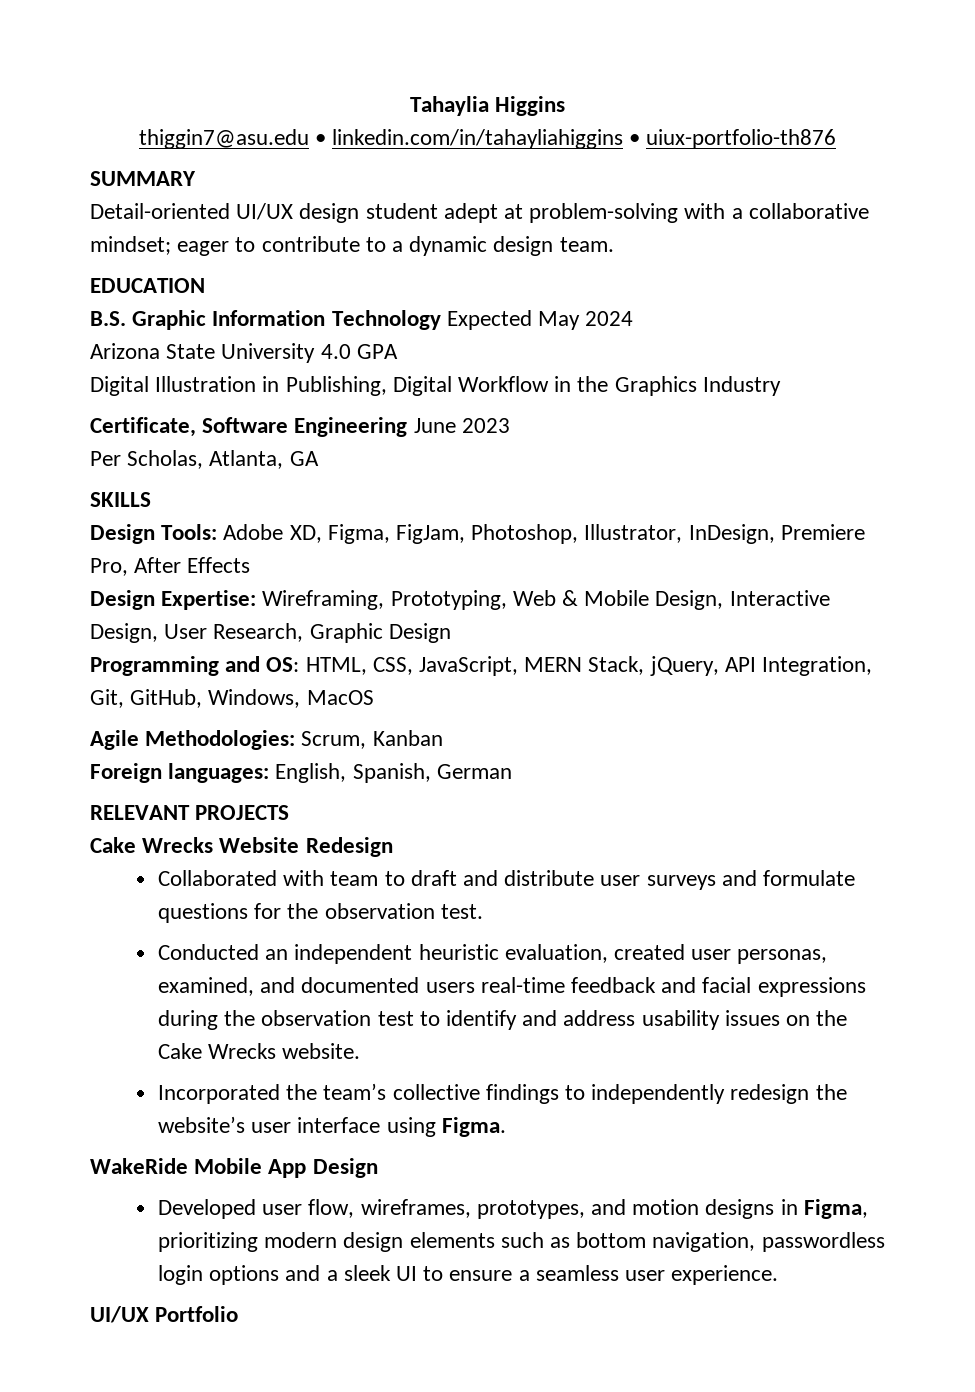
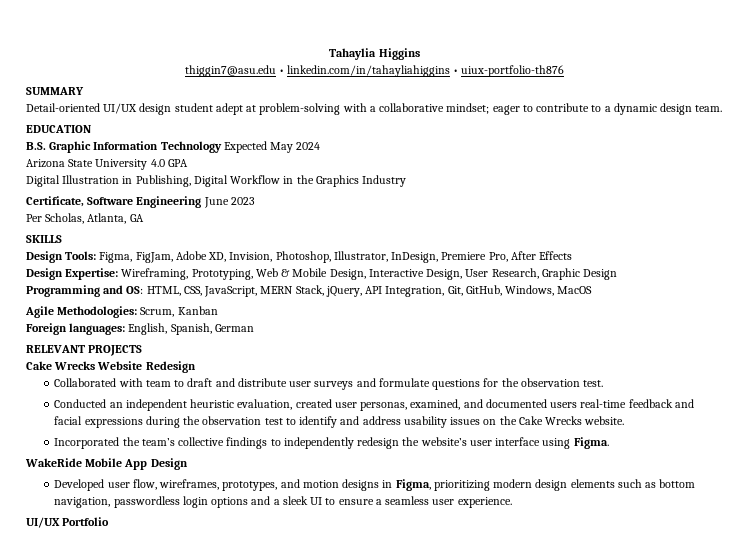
[223,524,466,544] Adobe XD, Figma, FigJam, -> [99,251,273,263] Figma, FigJam, Adobe XD, Invision,

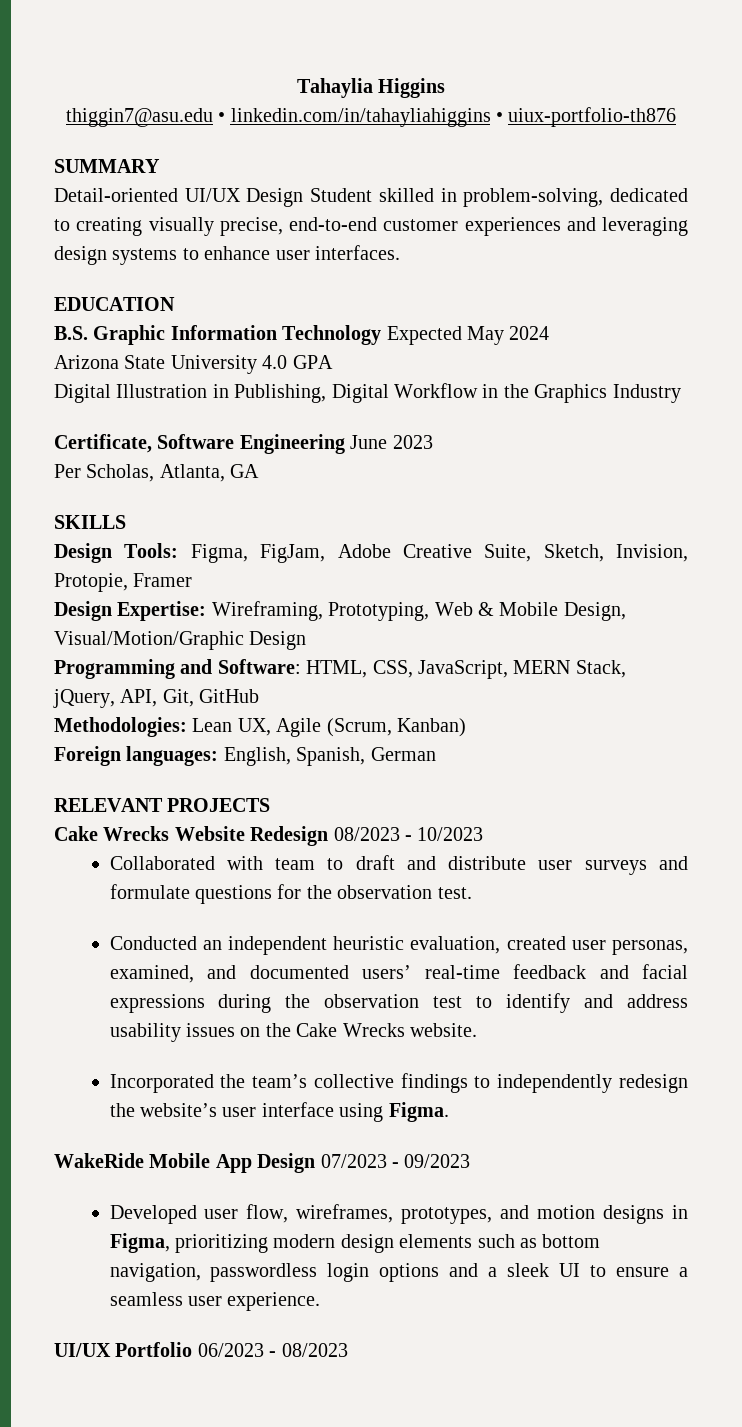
[139,103,723,115] design student adept at problem-solving with a collaborative mindset; eager to contribute to a dynamic design team. -> [246,188,688,207] [54,217,688,236] [54,245,400,265] Design Student skilled in problem-solving, dedicated to creating visually precise, end-to-end customer experiences and leveraging design systems to enhance user interfaces.
[208,251,573,263] XD, Invision, Photoshop, Illustrator, InDesign, Premiere Pro, After Effects -> [402,544,688,562] [54,573,193,592] Creative Suite, Sketch, Invision, Protopie, Framer
[368,268,580,280] Interactive Design, User Research, Graphic -> [54,631,244,650] Visual/Motion/Graphic
[126,286,144,294] OS: -> [217,659,301,674] Software:
[365,285,593,297] [25,306,218,318] API Integration, Git, GitHub, Windows, MacOS // Agile Methodologies: Scrum, Kanban -> [120,689,260,707] [54,717,466,737] API, Git, GitHub // Methodologies: Lean UX, Agile (Scrum, Kanban)
(196, 367) none -> [333,827,484,841] 08/2023 - 10/2023
[550,402,578,408] users -> [362,965,412,979] users’
(188, 464) none -> [320,1154,471,1168] 07/2023 - 09/2023
(110, 521) none -> [197,1343,348,1357] 06/2023 - 08/2023

